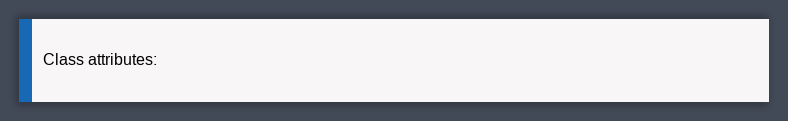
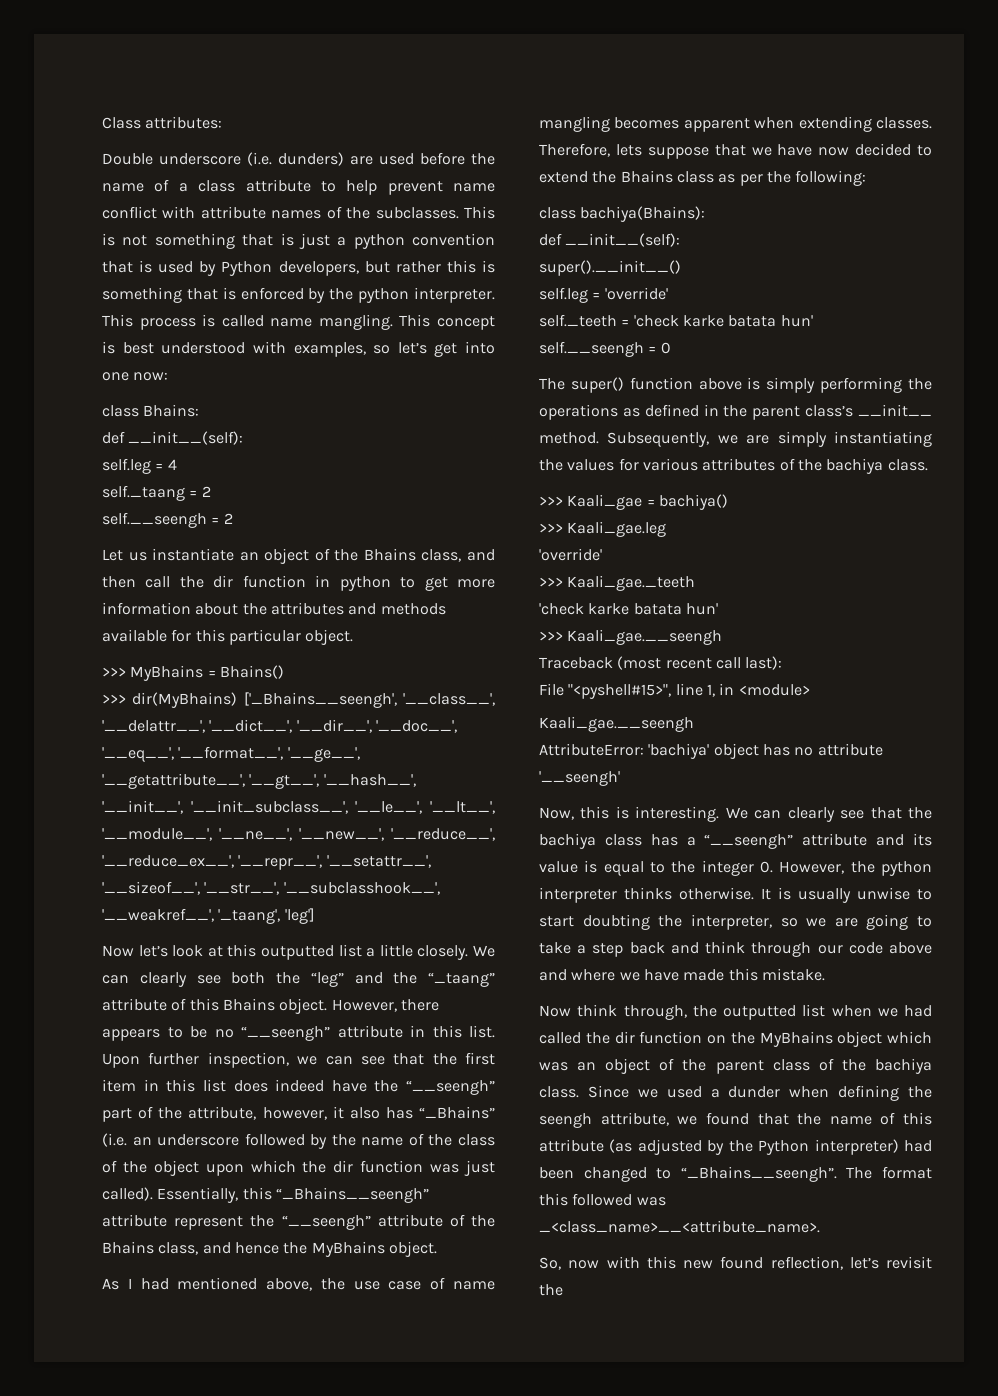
(158, 59) none -> [102,152,495,166] [102,179,495,195] [102,206,495,219] [102,233,495,249] [102,260,495,276] [102,287,495,303] [102,314,495,330] [102,341,495,357] [102,372,169,381] [102,404,200,417] [102,431,244,445] [102,458,177,474] [102,485,211,501] [102,512,233,528] [102,548,495,564] [102,575,496,591] [102,602,446,615] [102,629,354,645] [102,665,284,681] [102,692,495,708] [102,719,457,733] [102,746,360,762] [102,773,416,789] [102,800,496,814] [102,828,495,841] [102,855,431,870] [102,881,440,895] [102,908,315,924] [102,944,496,960] [102,972,495,987] [102,998,439,1014] [102,1025,495,1041] [102,1052,495,1068] [102,1079,495,1095] [102,1106,495,1122] [102,1133,495,1149] [102,1160,496,1176] [102,1187,429,1203] [102,1214,496,1230] [102,1241,437,1257] [102,1277,495,1291] [539,116,932,132] [539,143,932,159] [539,170,867,186] [539,206,706,222] [539,233,681,247] [539,260,681,276] [539,287,668,303] [539,314,813,327] [539,341,671,357] [539,377,932,393] [539,404,932,420] [539,431,932,447] [539,458,928,474] [539,494,728,510] [539,521,667,537] [539,548,602,561] [539,575,696,591] [539,603,718,615] [539,629,723,645] [539,656,783,670] [539,683,810,699] [539,716,694,732] [539,743,883,759] [539,771,620,786] [539,806,932,822] [539,833,932,849] [539,860,932,876] [539,887,932,903] [539,914,932,930] [539,941,932,957] [539,968,825,981] [539,1004,932,1020] [539,1031,932,1047] [539,1058,932,1074] [539,1085,932,1101] [539,1112,932,1128] [539,1139,932,1155] [539,1166,932,1182] [539,1193,666,1206] [539,1220,820,1233] [539,1256,932,1270] [539,1284,563,1296] // Double underscore (i.e. dunders) are used before the name of a class attribute to help prevent name conflict with attribute names of the subclasses. This is not something that is just a python convention that is used by Python developers, but rather this is something that is enforced by the python interpreter. This process is called name mangling. This concept is best understood with examples, so let’s get into one now: // class Bhains: // def __init__(self): // self.leg = 4 // self._taang = 2 // self.__seengh = 2 // Let us instantiate an object of the Bhains class, and then call the dir function in python to get more information about the attributes and methods available for this particular object. // >>> MyBhains = Bhains() // >>> dir(MyBhains) ['_Bhains__seengh', '__class__', '__delattr__', '__dict__', '__dir__', '__doc__', '__eq__', '__format__', '__ge__', '__getattribute__', '__gt__', '__hash__', '__init__', '__init_subclass__', '__le__', '__lt__', '__module__', '__ne__', '__new__', '__reduce__', '__reduce_ex__', '__repr__', '__setattr__', '__sizeof__', '__str__', '__subclasshook__', '__weakref__', '_taang', 'leg'] // Now let’s look at this outputted list a little closely. We can clearly see both the “leg” and the “_taang” attribute of this Bhains object. However, there appears to be no “__seengh” attribute in this list. Upon further inspection, we can see that the first item in this list does indeed have the “__seengh” part of the attribute, however, it also has “_Bhains” (i.e. an underscore followed by the name of the class of the object upon which the dir function was just called). Essentially, this “_Bhains__seengh” attribute represent the “__seengh” attribute of the Bhains class, and hence the MyBhains object. // As I had mentioned above, the use case of name mangling becomes apparent when extending classes. Therefore, lets suppose that we have now decided to extend the Bhains class as per the following: // class bachiya(Bhains): // def __init__(self): // super().__init__() // self.leg = 'override' // self._teeth = 'check karke batata hun' // self.__seengh = 0 // The super() function above is simply performing the operations as defined in the parent class’s __init__ method. Subsequently, we are simply instantiating the values for various attributes of the bachiya class. // >>> Kaali_gae = bachiya() // >>> Kaali_gae.leg // 'override' // >>> Kaali_gae._teeth // 'check karke batata hun' // >>> Kaali_gae.__seengh // Traceback (most recent call last): // File "<pyshell#15>", line 1, in <module> // Kaali_gae.__seengh // AttributeError: 'bachiya' object has no attribute '__seengh' // Now, this is interesting. We can clearly see that the bachiya class has a “__seengh” attribute and its value is equal to the integer 0. However, the python interpreter thinks otherwise. It is usually unwise to start doubting the interpreter, so we are going to take a step back and think through our code above and where we have made this mistake. // Now think through, the outputted list when we had called the dir function on the MyBhains object which was an object of the parent class of the bachiya class. Since we used a dunder when defining the seengh attribute, we found that the name of this attribute (as adjusted by the Python interpreter) had been changed to “_Bhains__seengh”. The format this followed was _<class_name>__<attribute_name>. // So, now with this new found reflection, let’s revisit the

